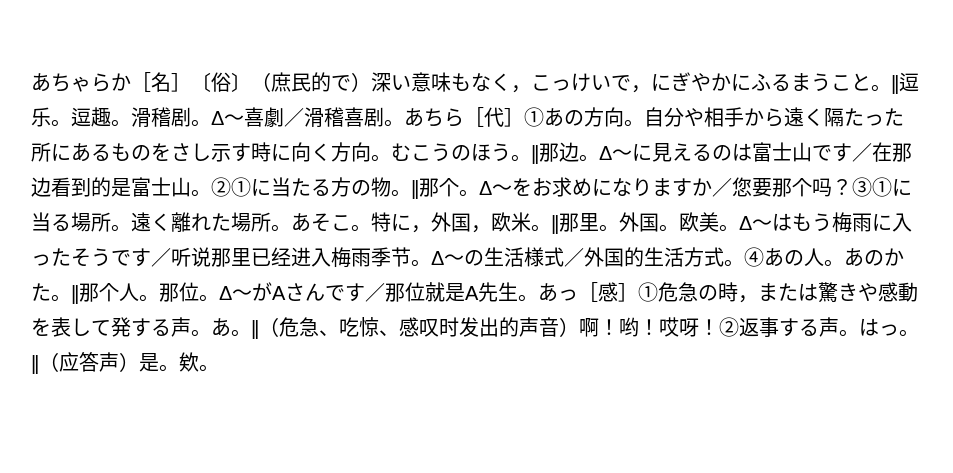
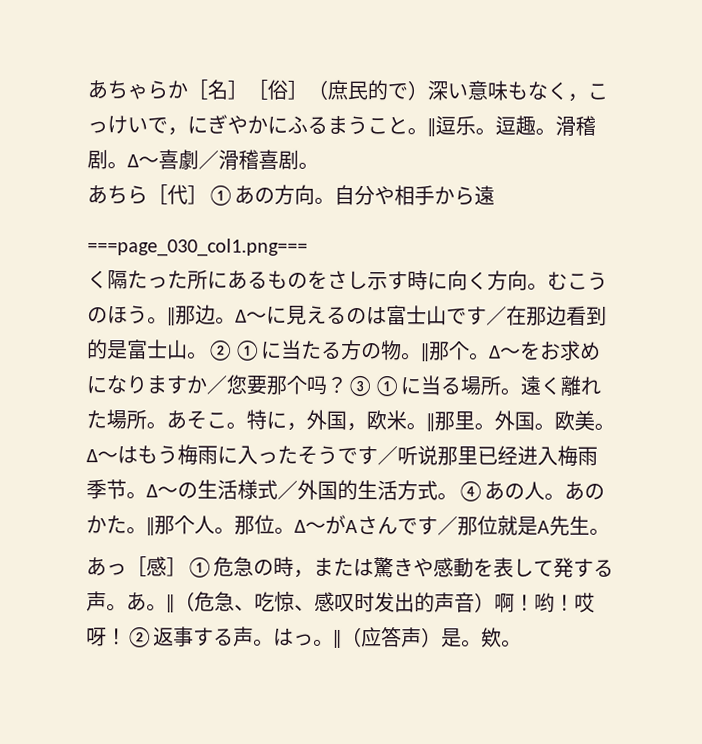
[191,72,251,92] 〔俗〕 -> [247,79,308,100] ［俗］
(404, 123) none -> (319, 165) //
(804, 117) none -> [87,238,308,257] // ===page_030_col1.png=== //
(538, 298) none -> (610, 531) //

